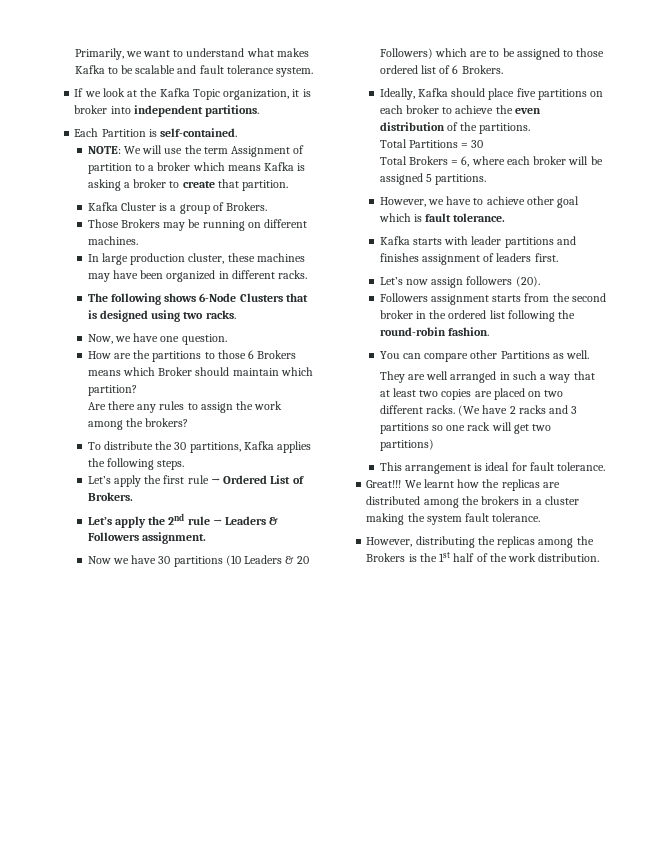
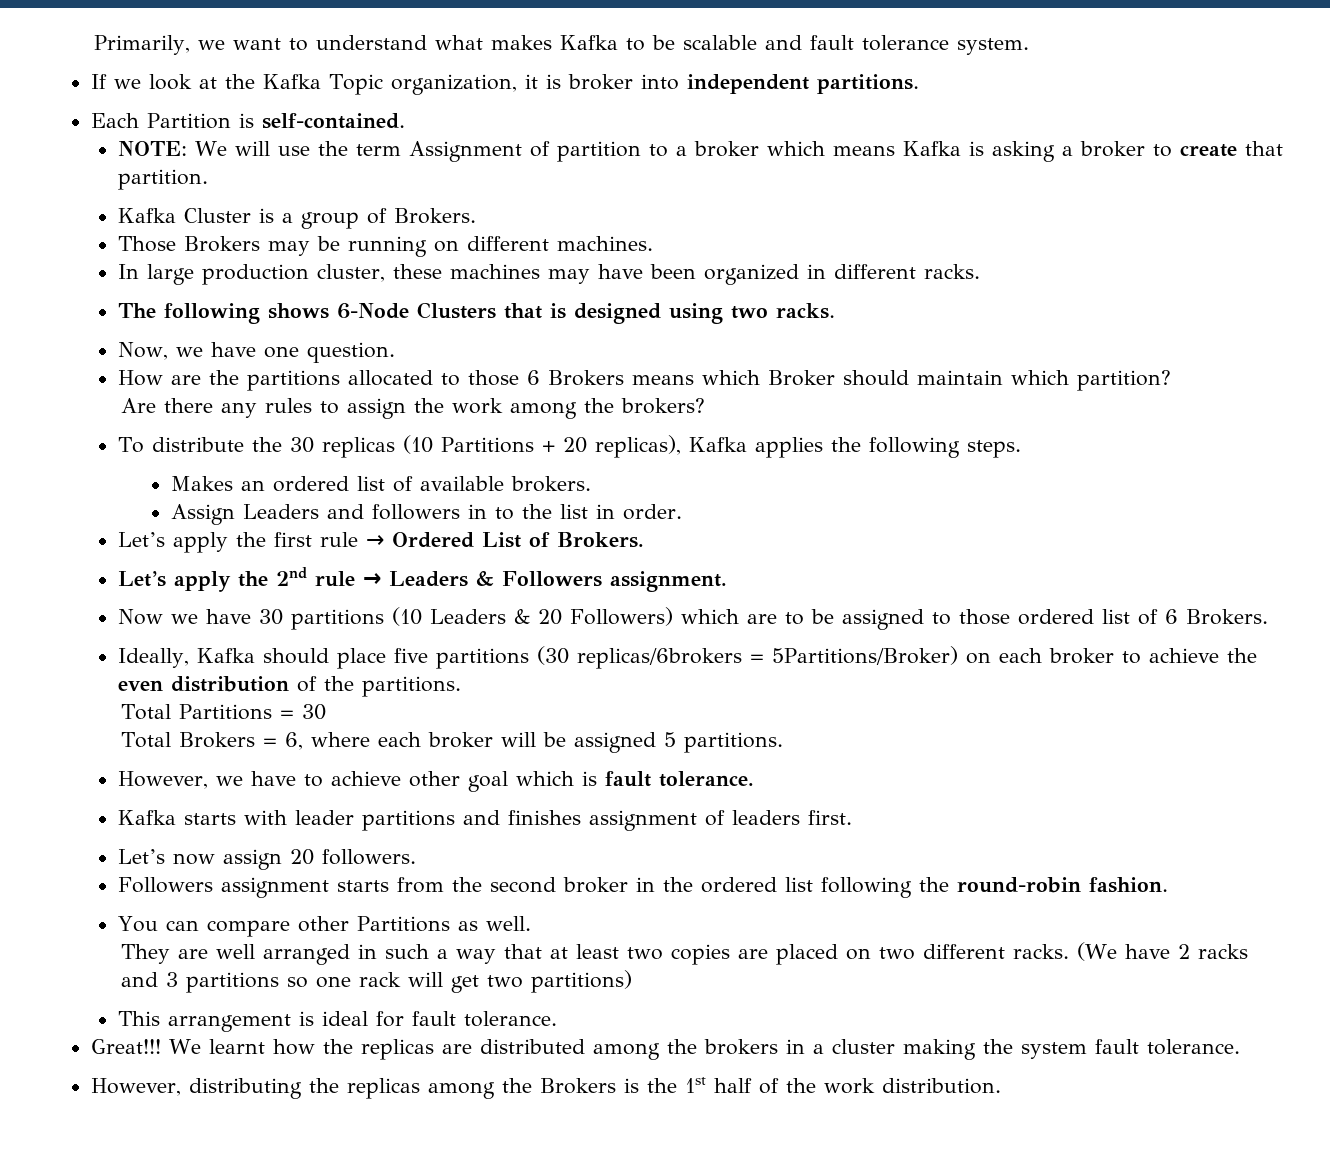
(202, 356) none -> [347,370,433,386] allocated
[189,442,241,453] partitions, -> [321,435,681,458] replicas (10 Partitions + 20 replicas),
(185, 465) none -> [171,476,592,492] [171,504,683,525] // Makes an ordered list of available brokers. // Assign Leaders and followers in to the list in order.
(587, 94) none -> [536,646,958,669] (30 replicas/6brokers = 5Partitions/Broker)
[466,276,540,287] followers (20). -> [289,849,416,865] 20 followers.

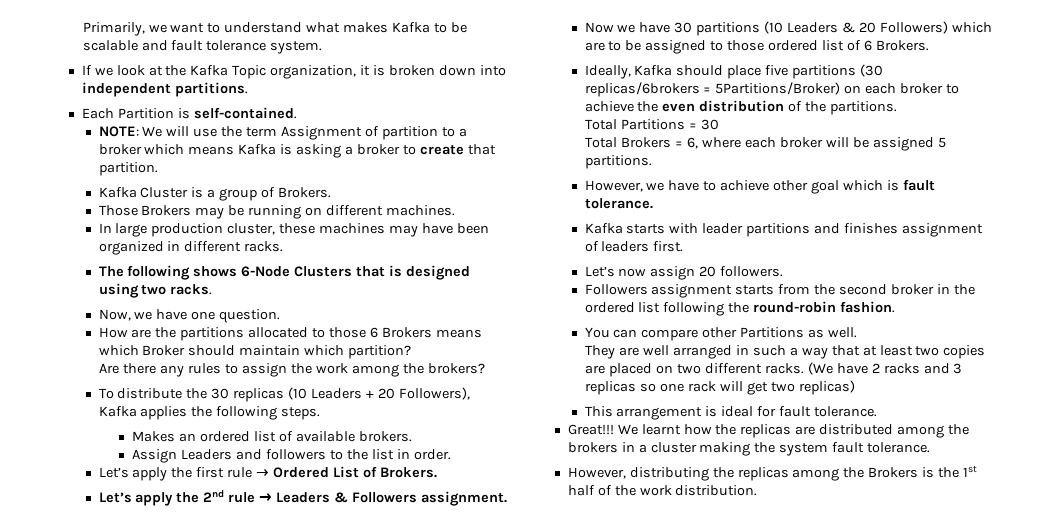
[568,74,634,90] broker -> [388,65,476,76] broken down
[440,437,534,453] Partitions -> [311,388,363,399] Leaders
[594,435,681,458] replicas), -> [398,387,470,400] Followers),
[468,504,488,519] in -> (326, 454) none
[185,972,279,993] partitions -> [585,381,637,395] replicas
[530,970,632,993] partitions) -> [798,380,855,395] replicas)

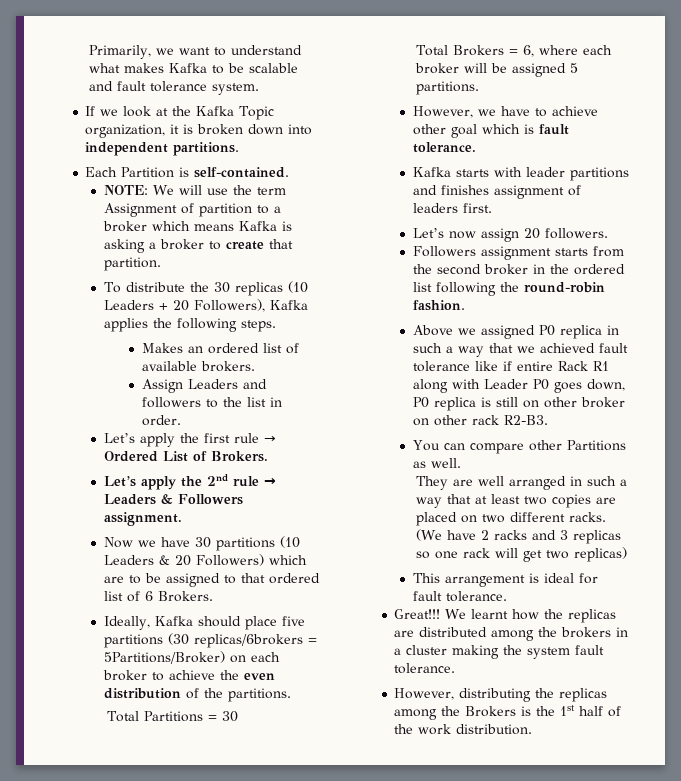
[98,187,332,201] [98,205,455,219] [98,223,489,237] [98,241,284,255] [98,265,470,280] [98,283,213,298] [98,309,281,323] [98,327,482,341] [98,345,412,359] [99,363,485,377] // Kafka Cluster is a group of Brokers. // Those Brokers may be running on different machines. // In large production cluster, these machines may have been organized in different racks. // The following shows 6-Node Clusters that is designed using two racks. // Now, we have one question. // How are the partitions allocated to those 6 Brokers means which Broker should maintain which partition? // Are there any rules to assign the work among the brokers? -> (161, 264) none
[727,40,765,51] those -> [240,573,265,583] that
(896, 307) none -> [412,325,619,339] [412,343,628,357] [412,361,609,372] [412,379,625,393] [412,397,625,411] [412,415,548,426] // Above we assigned P0 replica in such a way that we achieved fault tolerance like if entire Rack R1 along with Leader P0 goes down, P0 replica is still on other broker on other rack R2-B3.

